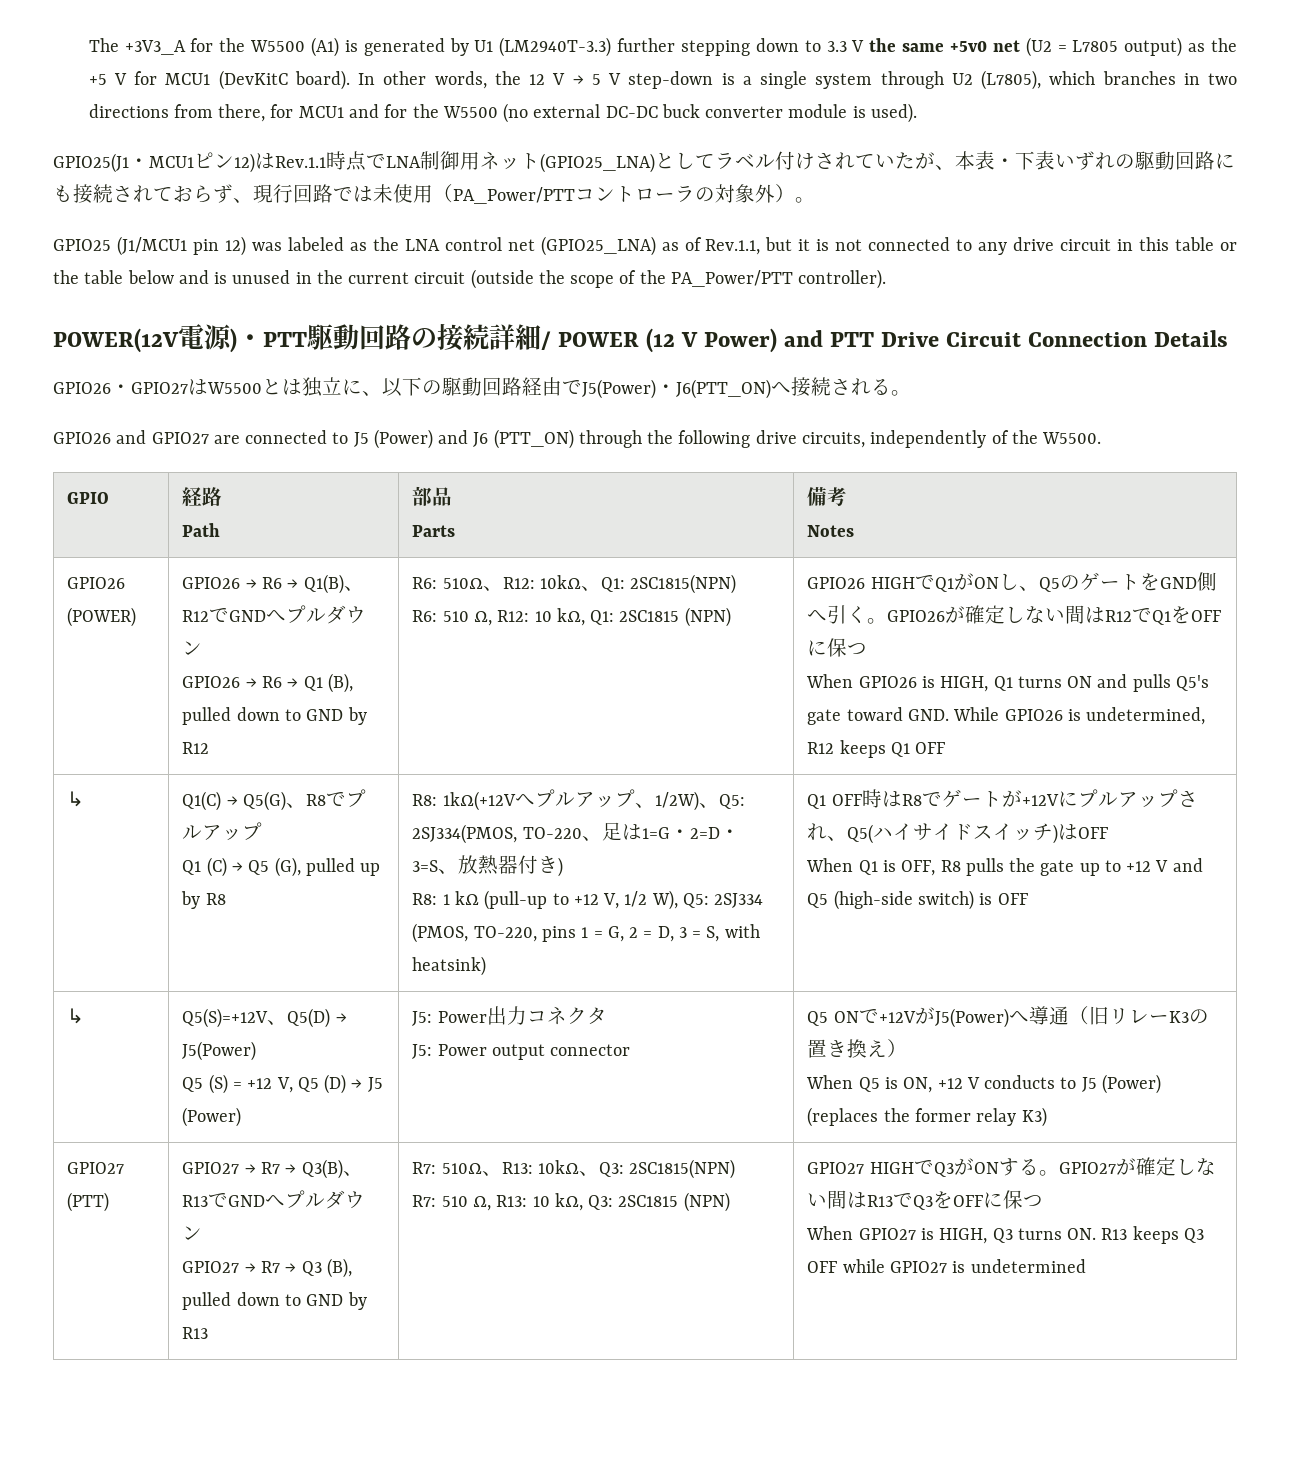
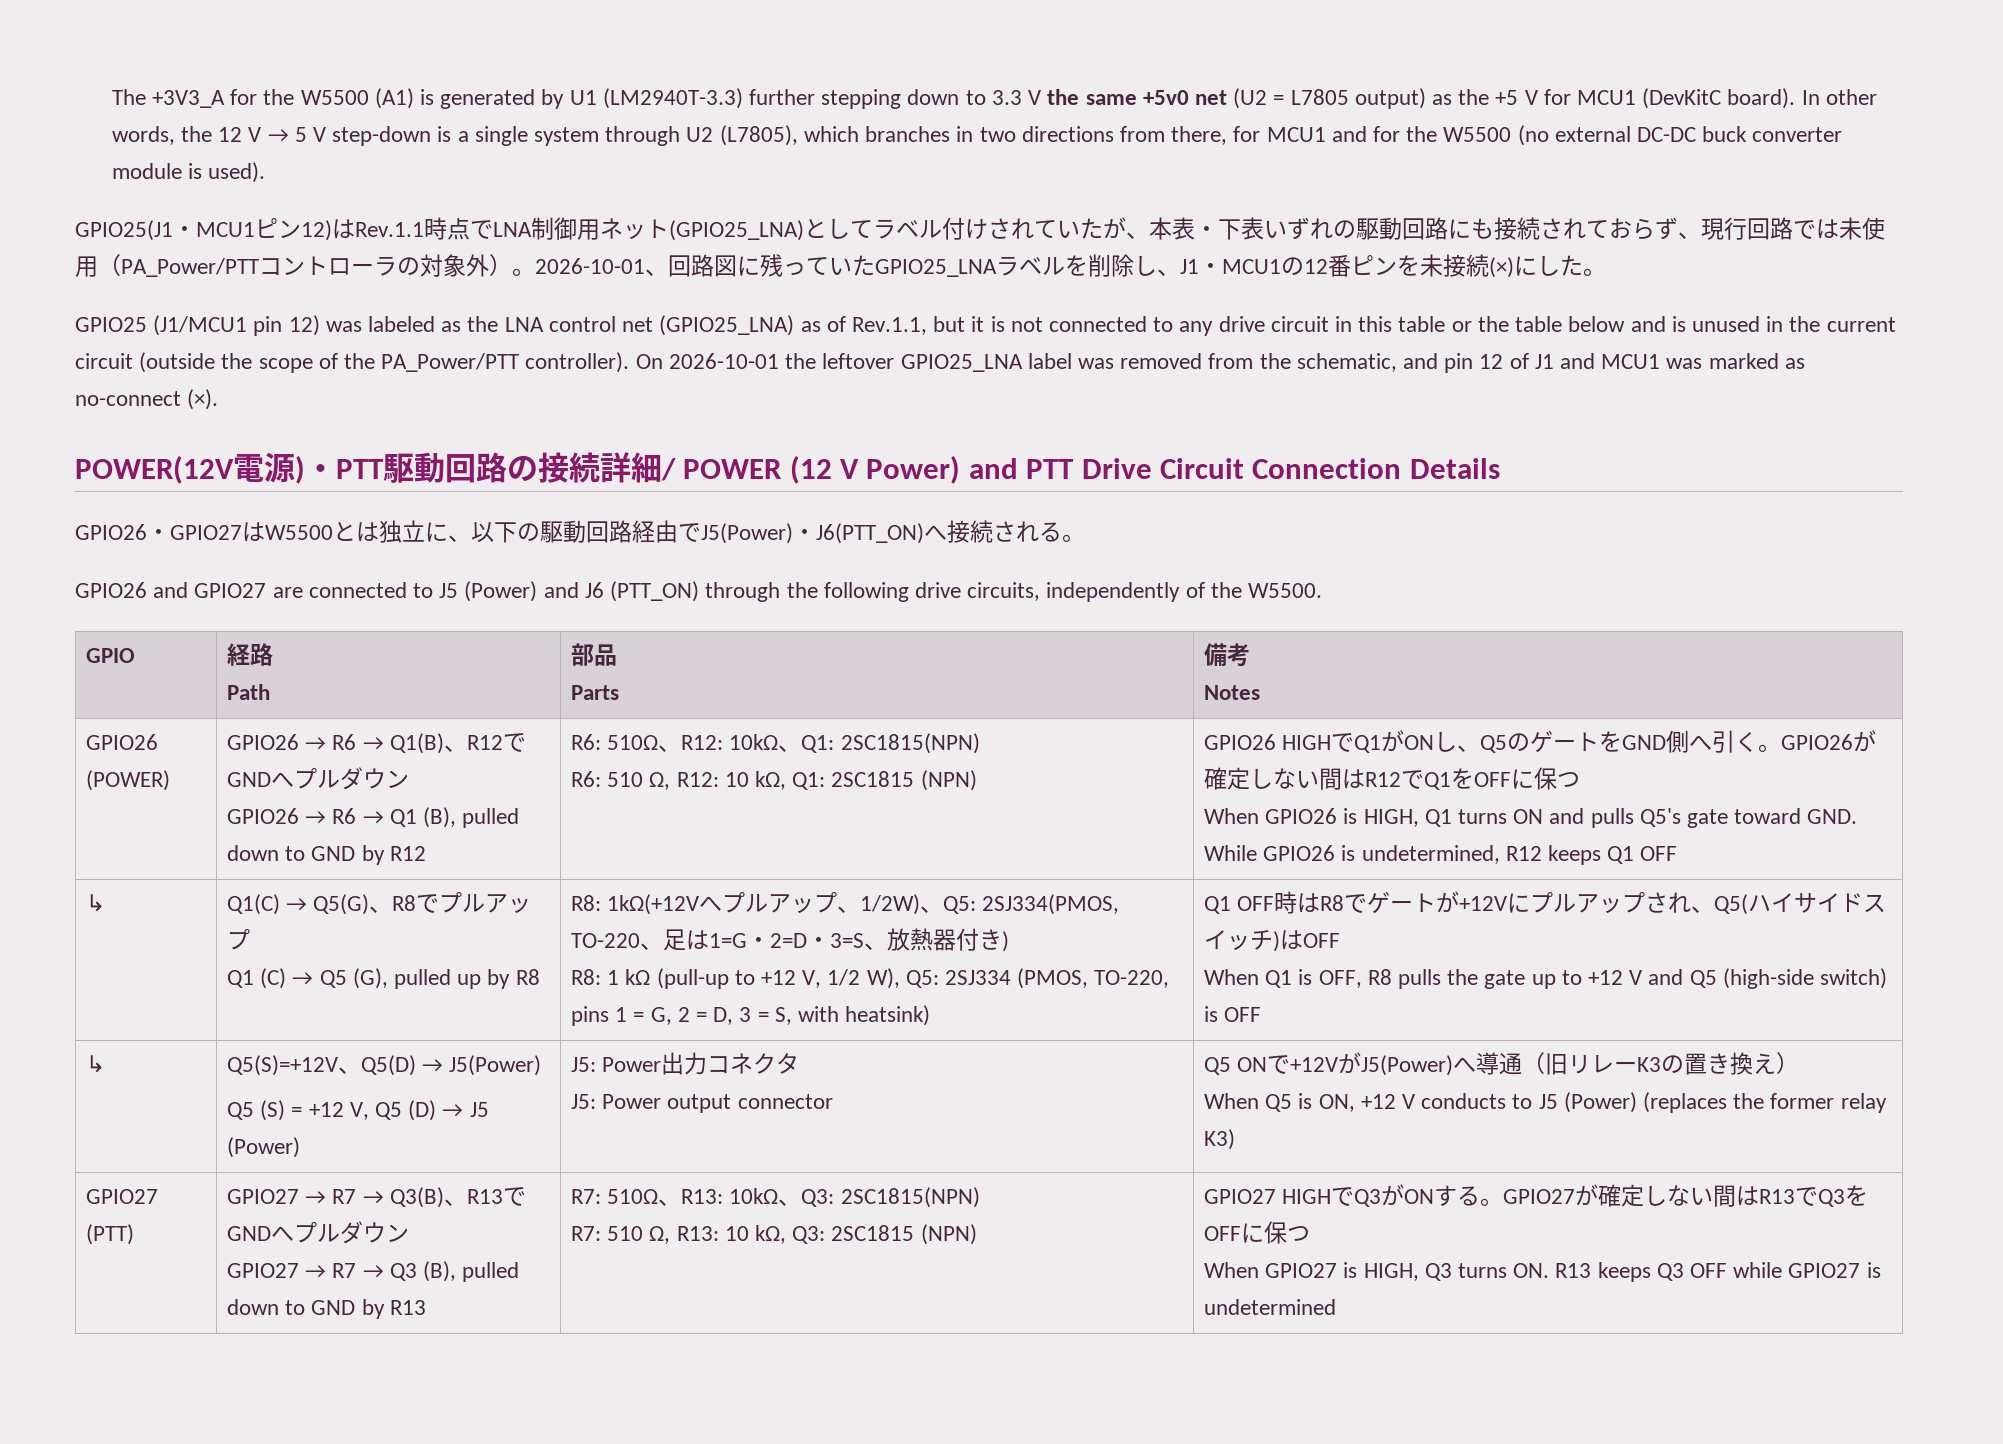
(815, 200) none -> [535,254,1606,278] 2026-10-01、回路図に残っていたGPIO25_LNAラベルを削除し、J1・MCU1の12番ピンを未接続(×)にした。
(887, 279) none -> [635,353,1805,373] [75,389,219,410] On 2026-10-01 the leftover GPIO25_LNA label was removed from the schematic, and pin 12 of J1 and MCU1 was marked as no-connect (×).

